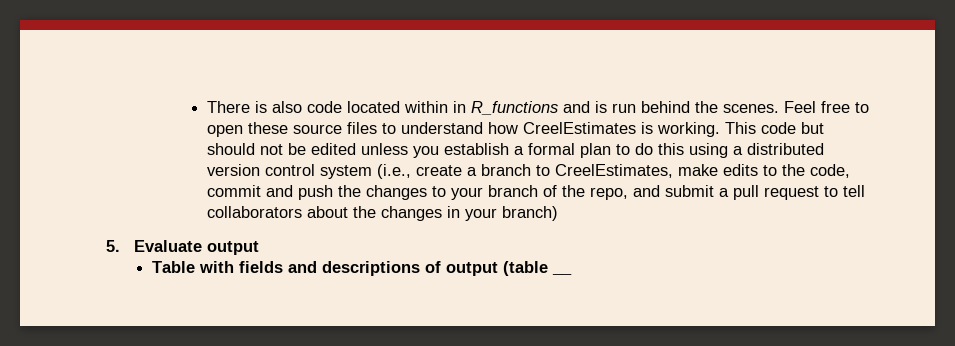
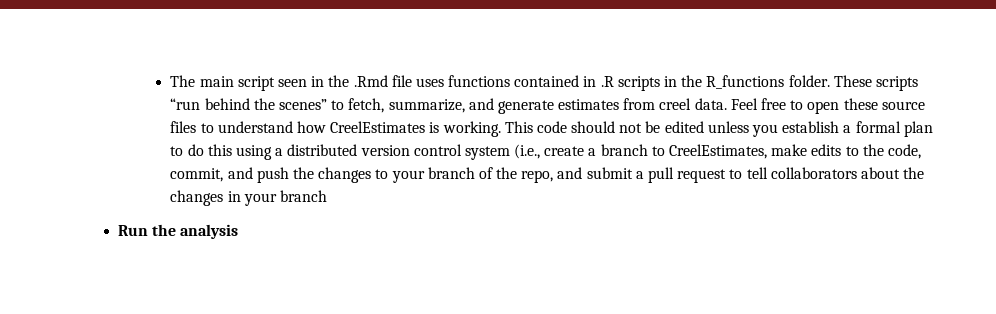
[206,101,779,115] There is also code located within in R_functions and is run behind the scenes. -> [170,75,918,91] [170,98,727,114] The main script seen in the .Rmd file uses functions contained in .R scripts in the R_functions folder. These scripts “run behind the scenes” to fetch, summarize, and generate estimates from creel data.
[800,122,824,134] but -> (567, 127) none
[206,185,261,197] commit -> [170,168,224,182] commit,
[501,206,558,221] [106,240,259,255] [151,261,572,276] branch) // 5. Evaluate output // Table with fields and descriptions of output (table __ -> [279,190,327,202] [117,224,239,239] branch // Run the analysis

